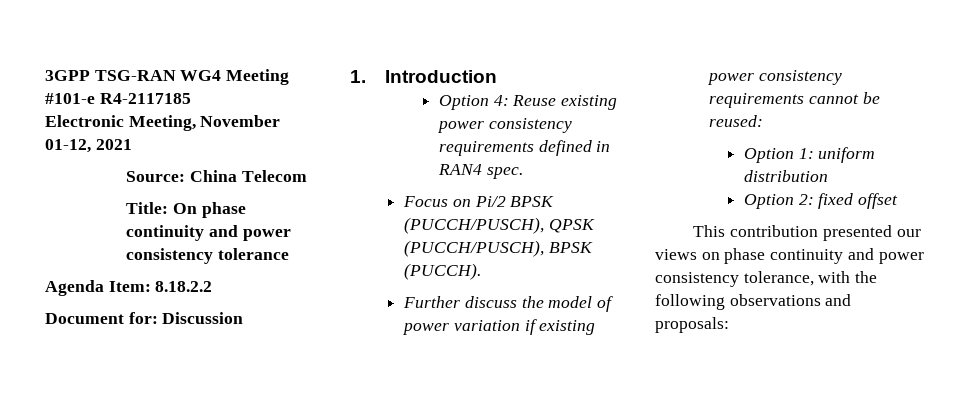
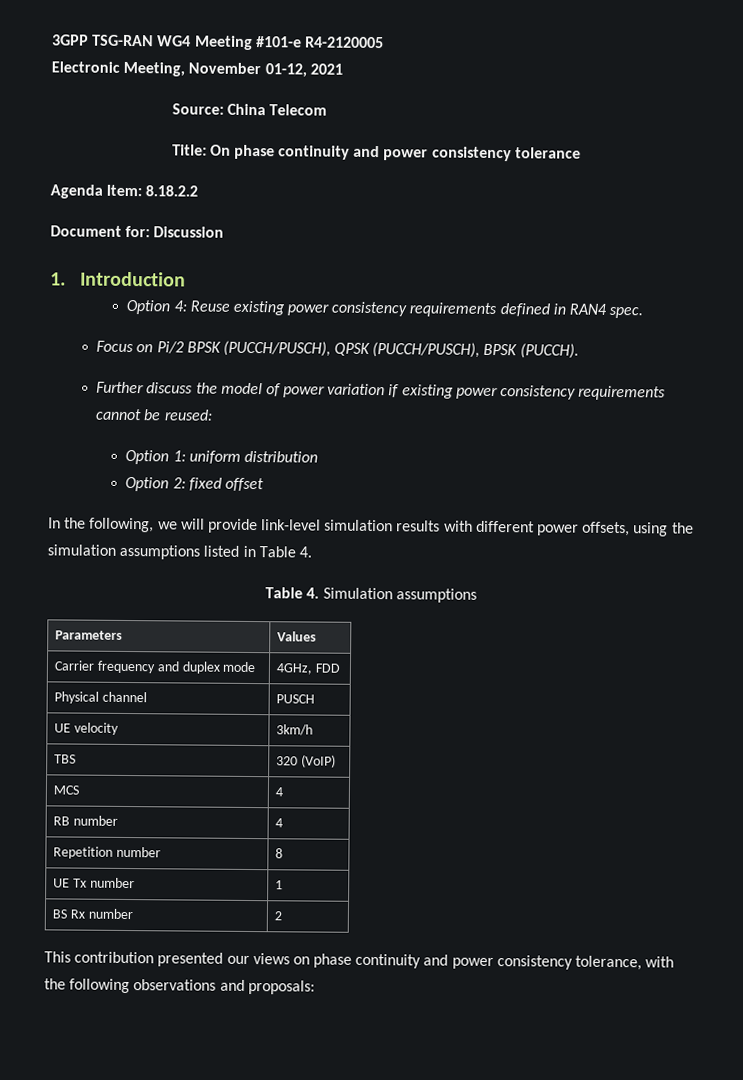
[99,93,191,104] R4-2117185 -> [304,36,384,49] R4-2120005
(899, 201) none -> [48,517,694,537] [47,544,312,560] [265,587,477,603] [55,630,124,640] [277,631,318,642] [54,660,256,674] [276,663,341,675] [54,691,148,704] [276,694,316,704] [54,722,120,735] [276,724,314,736] [54,754,77,764] [276,754,337,768] [53,785,80,795] [275,787,284,797] [53,815,119,826] [275,818,284,828] [53,846,162,859] [275,848,284,859] [53,877,135,889] [275,880,284,890] [52,908,133,920] [274,911,283,921] // In the following, we will provide link-level simulation results with different power offsets, using the simulation assumptions listed in Table 4. // Table 4. Simulation assumptions // Parameters | Values // Carrier frequency and duplex mode | 4GHz, FDD // Physical channel | PUSCH // UE velocity | 3km/h // TBS | 320 (VoIP) // MCS | 4 // RB number | 4 // Repetition number | 8 // UE Tx number | 1 // BS Rx number | 2

